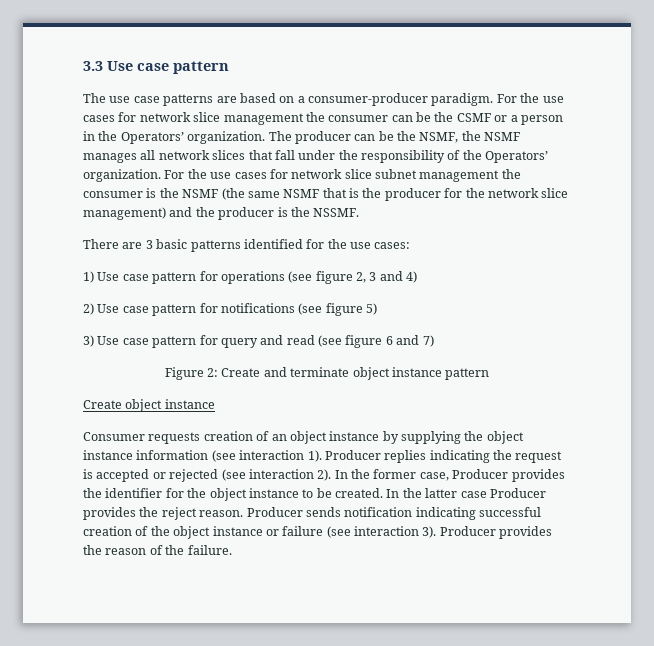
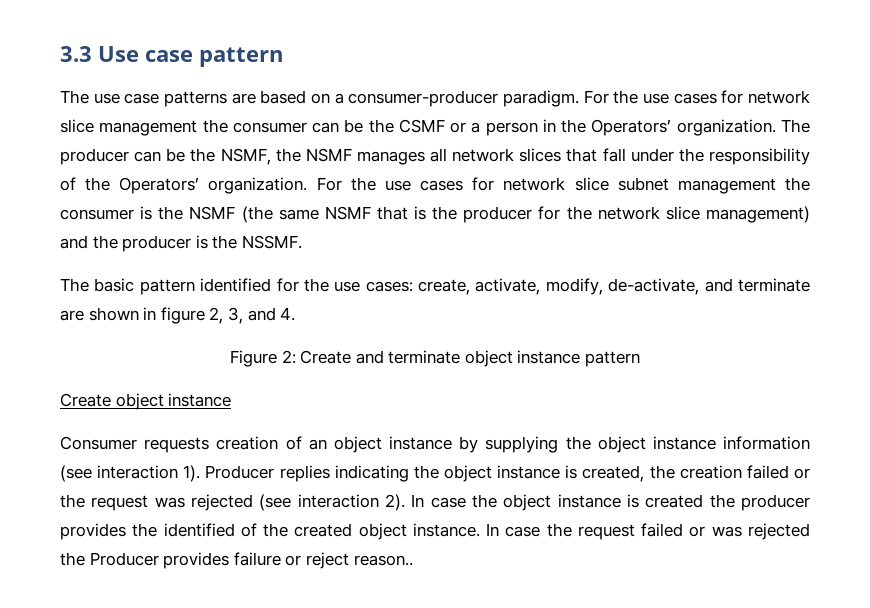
[83,239,241,252] There are 3 basic patterns -> [60,278,195,295] The basic pattern
[83,271,418,284] [83,303,377,316] [83,335,434,348] // 1) Use case pattern for operations (see figure 2, 3 and 4) // 2) Use case pattern for notifications (see figure 5) // 3) Use case pattern for query and read (see figure 6 and 7) -> [418,278,810,295] [60,307,296,324] create, activate, modify, de-activate, and terminate are shown in figure 2, 3, and 4.
[515,451,563,463] [83,469,166,482] request is accepted or -> [444,465,810,482] [60,494,185,511] object instance is created, the creation failed or the request was
[351,469,565,482] [83,488,546,501] [83,507,541,520] [83,526,553,539] [83,545,232,555] the former case, Producer provides the identifier for the object instance to be created. In the latter case Producer provides the reject reason. Producer sends notification indicating successful creation of the object instance or failure (see interaction 3). Producer provides the reason of the failure. -> [430,494,810,511] [60,523,810,540] [60,552,413,569] case the object instance is created the producer provides the identified of the created object instance. In case the request failed or was rejected the Producer provides failure or reject reason..

